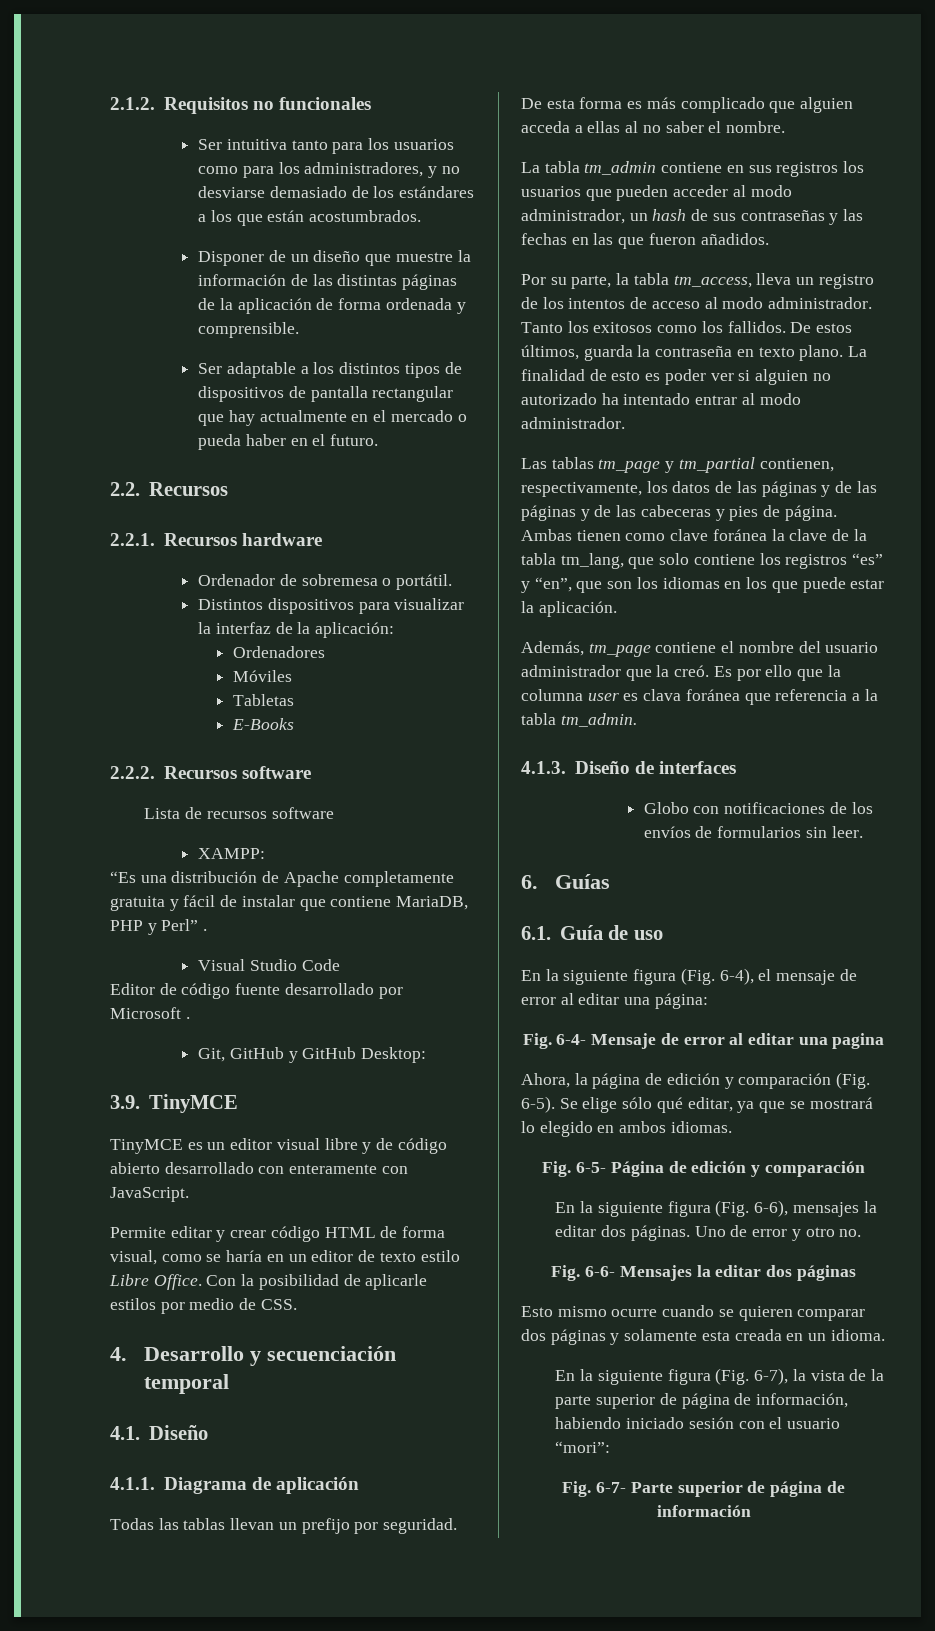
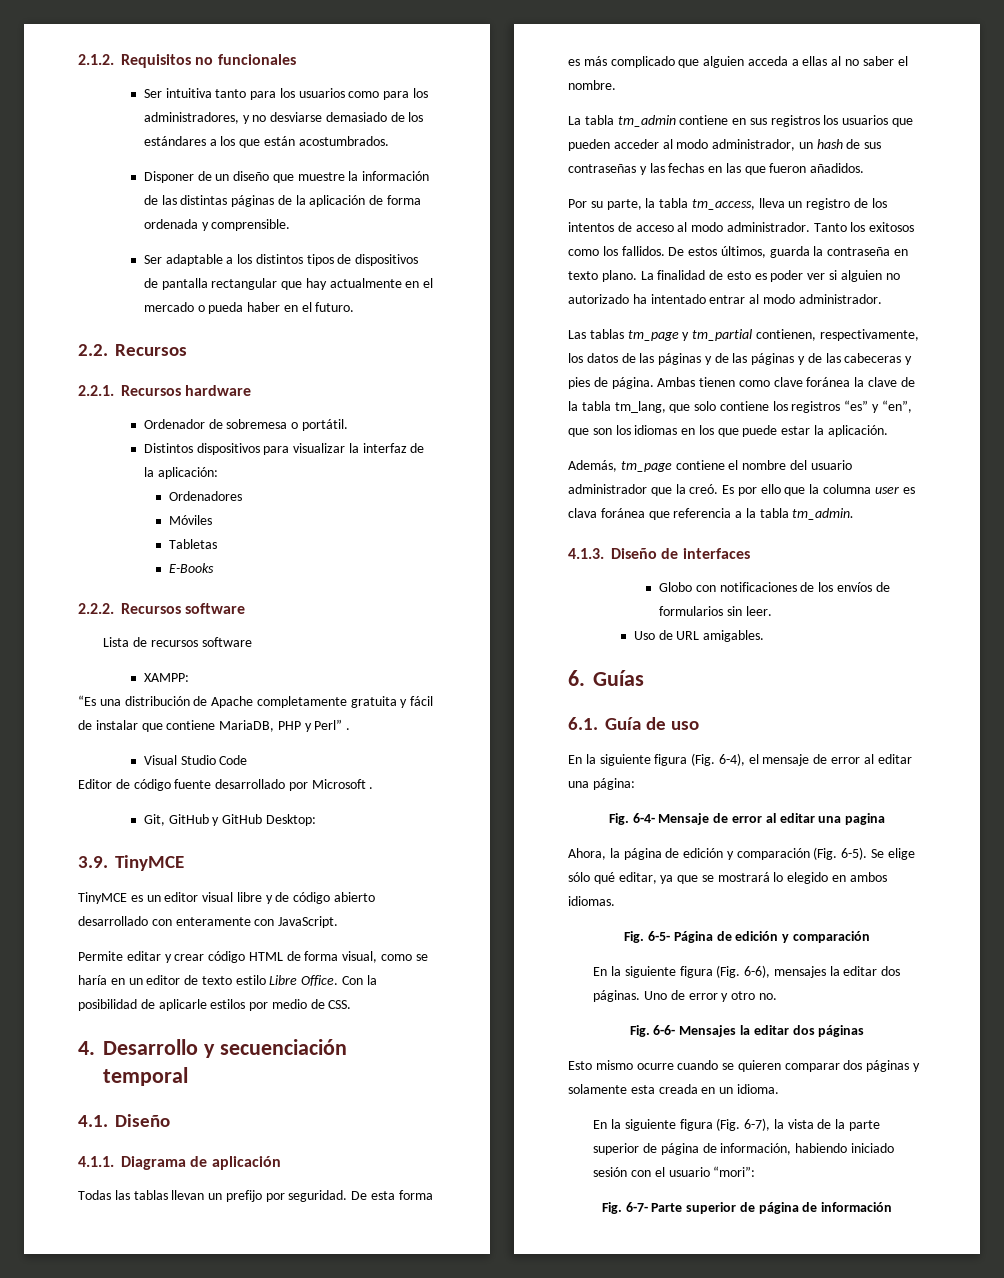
(863, 832) none -> [633,630,765,642] // Uso de URL amigables.

